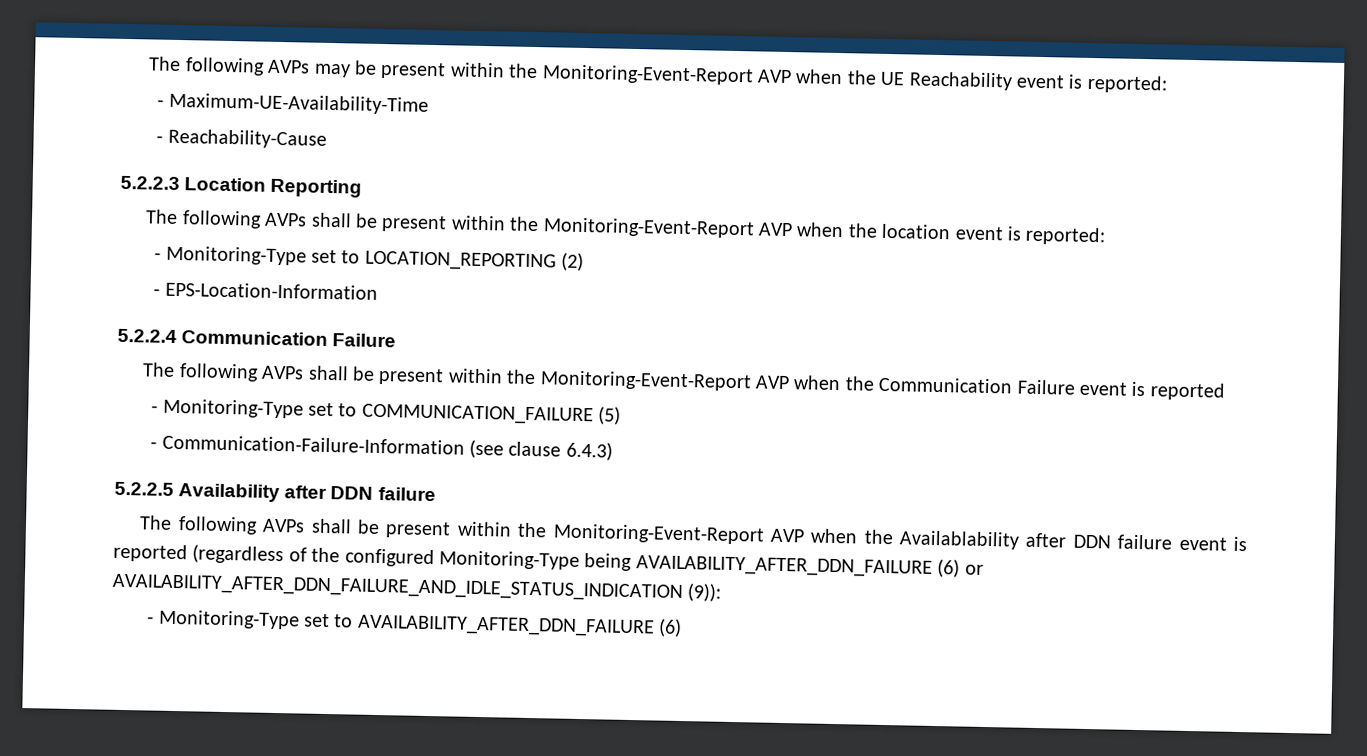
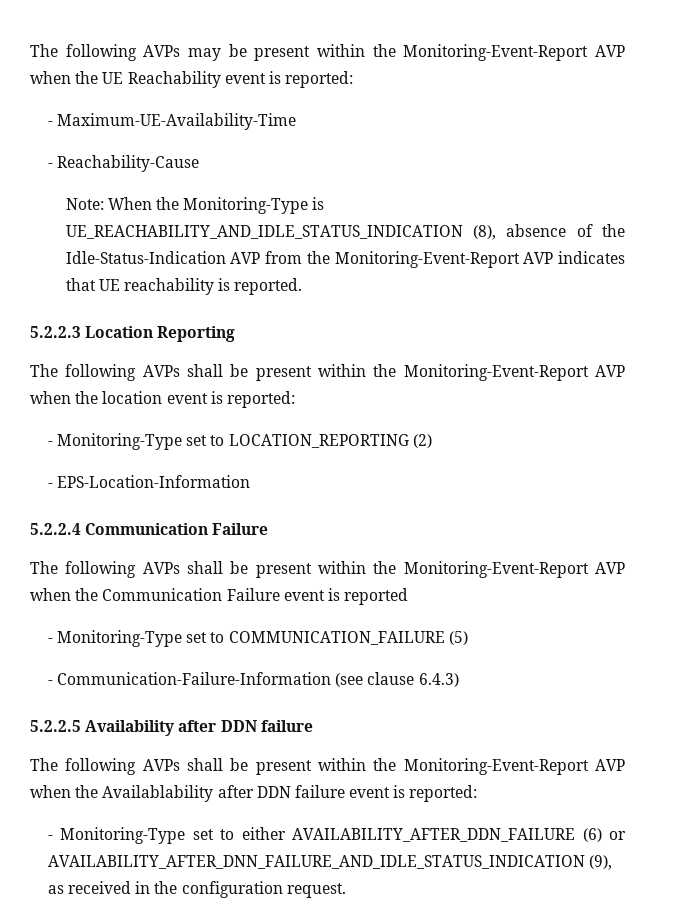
(327, 138) none -> [65,197,325,214] [65,224,625,240] [65,251,626,268] [65,278,303,295] // Note: When the Monitoring-Type is UE_REACHABILITY_AND_IDLE_STATUS_INDICATION (8), absence of the Idle-Status-Indication AVP from the Monitoring-Event-Report AVP indicates that UE reachability is reported.
[113,543,984,578] [112,573,722,603] [147,609,683,638] reported (regardless of the configured Monitoring-Type being AVAILABILITY_AFTER_DDN_FAILURE (6) or AVAILABILITY_AFTER_DDN_FAILURE_AND_IDLE_STATUS_INDICATION (9)): // - Monitoring-Type set to AVAILABILITY_AFTER_DDN_FAILURE (6) -> [409,785,478,802] [47,827,626,844] [47,855,613,870] [47,881,346,898] reported: // - Monitoring-Type set to either AVAILABILITY_AFTER_DDN_FAILURE (6) or AVAILABILITY_AFTER_DNN_FAILURE_AND_IDLE_STATUS_INDICATION (9), as received in the configuration request.

